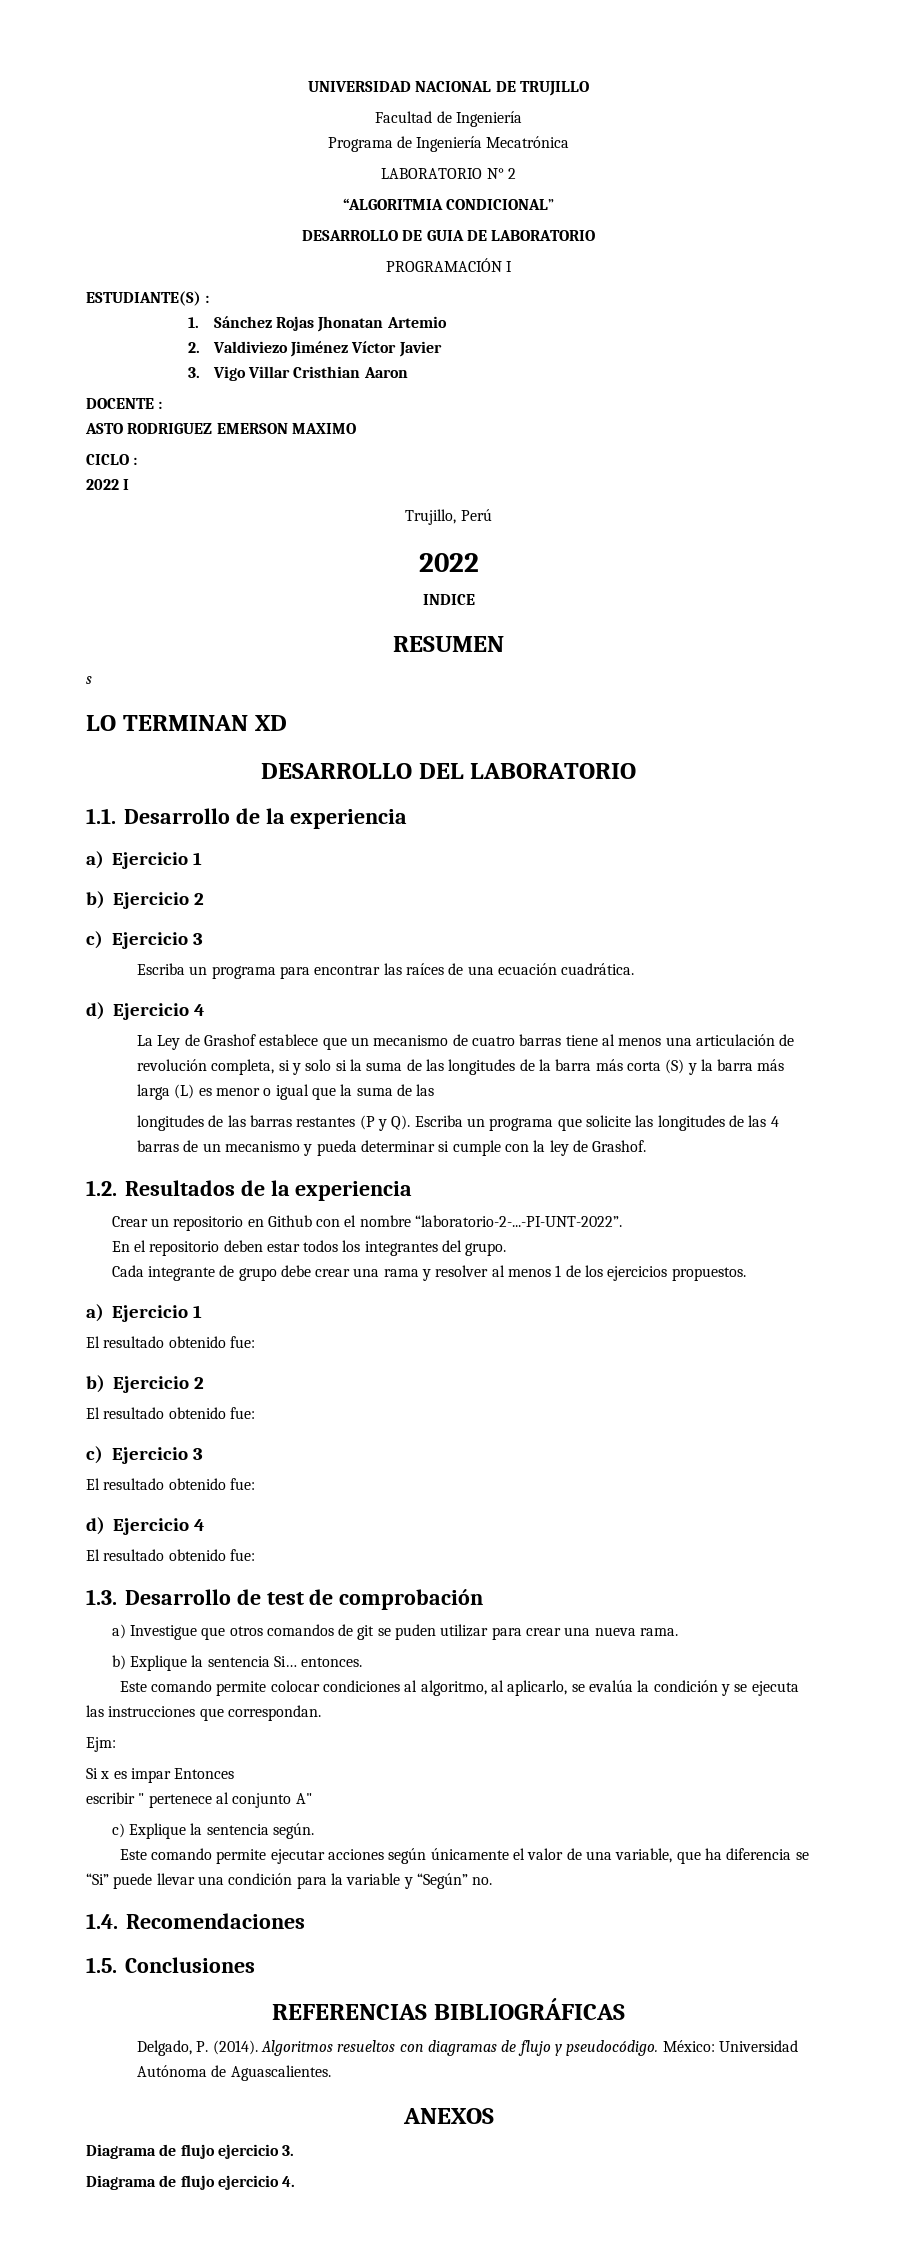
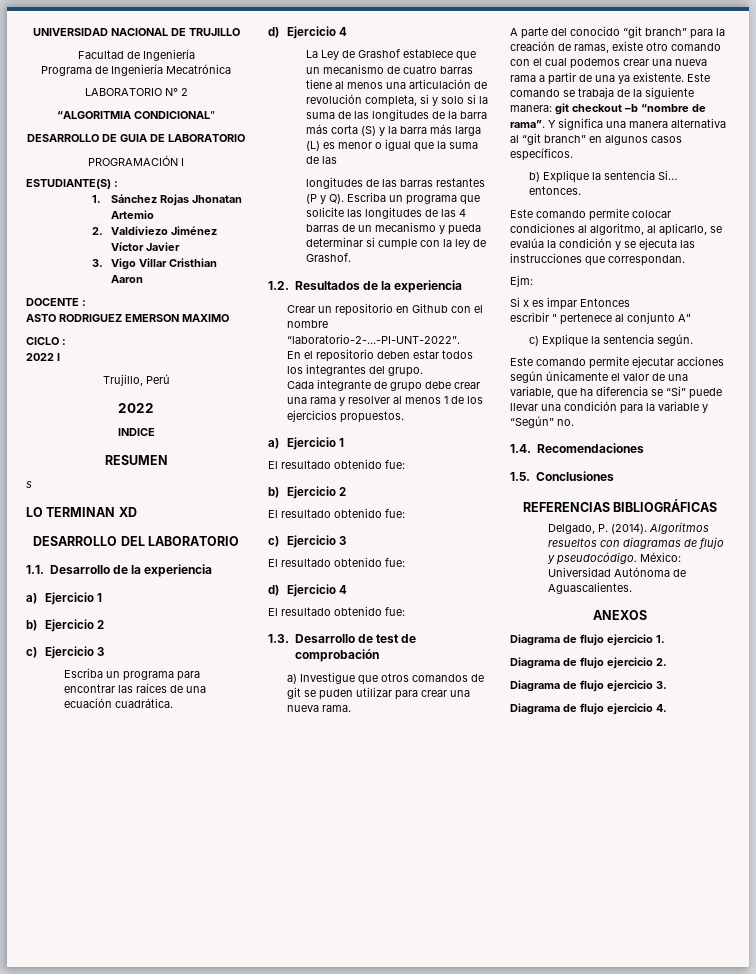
(679, 1632) none -> [510,26,725,39] [510,41,721,53] [510,58,707,69] [510,72,710,85] [510,87,694,99] [510,103,706,115] [510,118,726,130] [510,133,682,145] [510,148,573,161] // A parte del conocido “git branch” para la creación de ramas, existe otro comando con el cual podemos crear una nueva rama a partir de una ya existente. Este comando se trabaja de la siguiente manera: git checkout –b “nombre de rama”. Y significa una manera alternativa al “git branch” en algunos casos específicos.
(494, 2116) none -> [510,634,665,646] [510,657,667,669] // Diagrama de flujo ejercicio 1. // Diagrama de flujo ejercicio 2.

